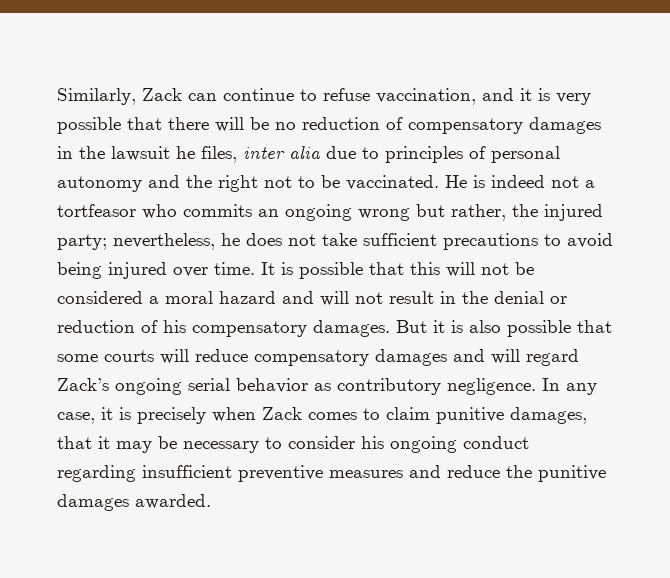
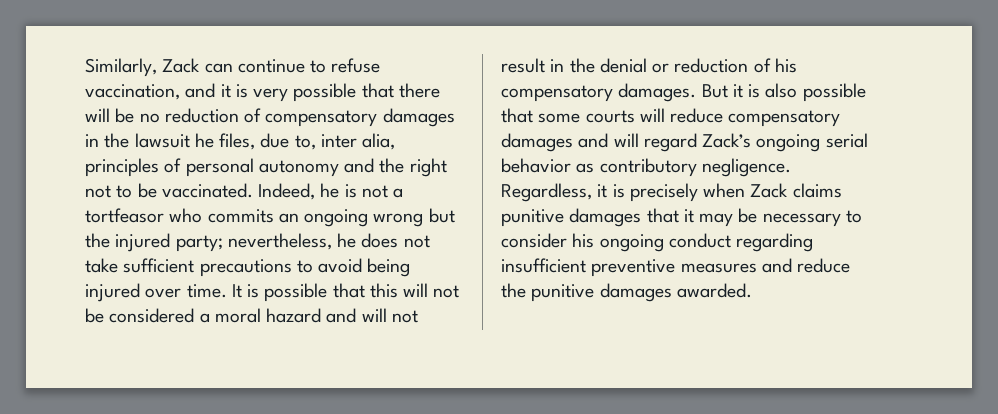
[243,146,379,159] inter alia due to -> [260,133,396,150] due to, inter alia,
[445,175,545,188] He is indeed -> [258,183,357,200] Indeed, he is
[451,204,506,221] rather, -> (455, 215) none
[542,378,597,395] [57,412,95,424] In any case, -> [501,183,592,202] Regardless,
[308,407,587,424] comes to claim punitive damages, -> [792,183,842,198] [501,208,642,227] claims punitive damages

